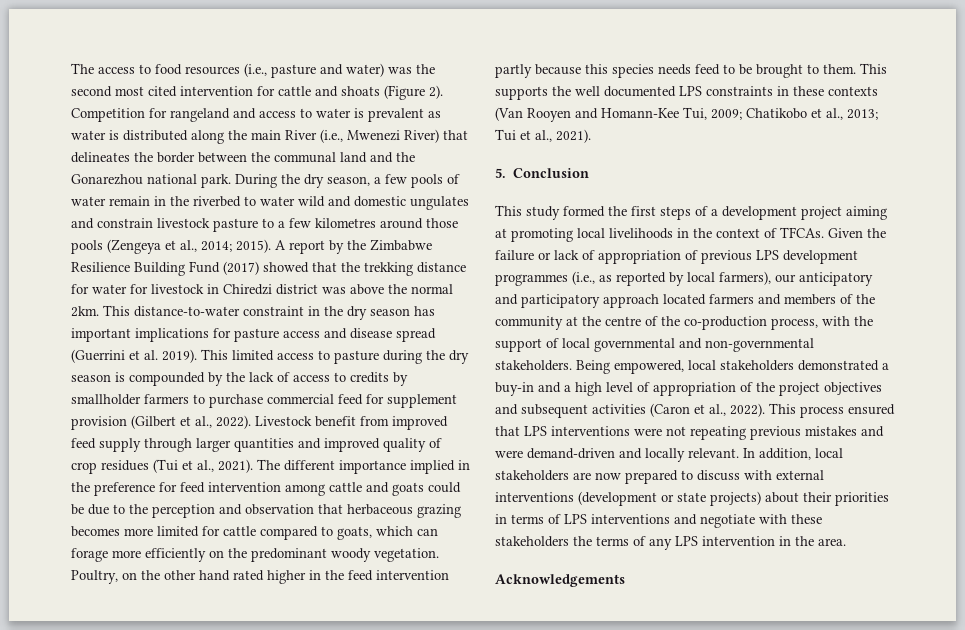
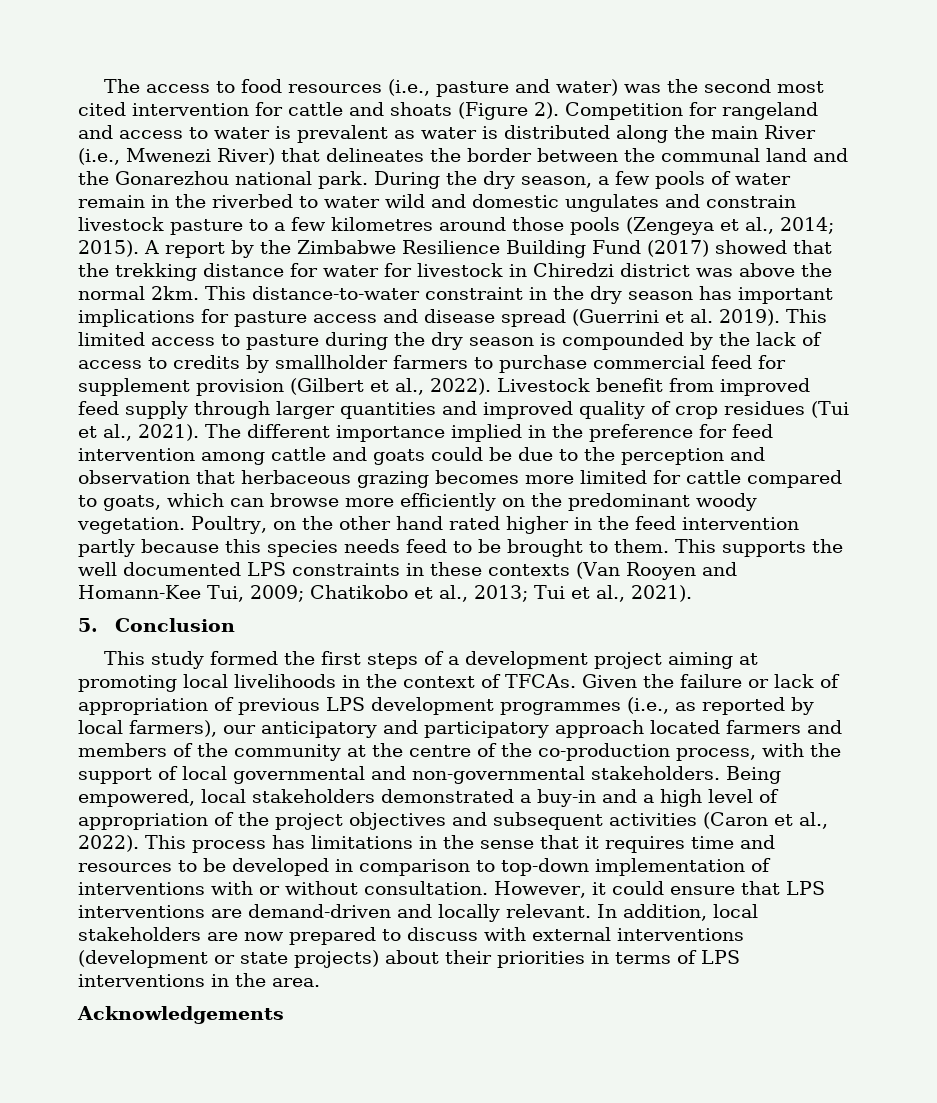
[71,548,108,562] forage -> [270,493,339,507] browse
[848,404,895,415] [495,426,884,440] [495,450,523,458] ensured that LPS interventions were not repeating previous mistakes and were -> [272,835,775,853] [78,858,771,876] [78,881,825,898] [78,905,242,918] has limitations in the sense that it requires time and resources to be developed in comparison to top-down implementation of interventions with or without consultation. However, it could ensure that LPS interventions are
[674,514,822,528] [495,536,775,550] and negotiate with these stakeholders the terms of any LPS intervention -> (205, 980) none

